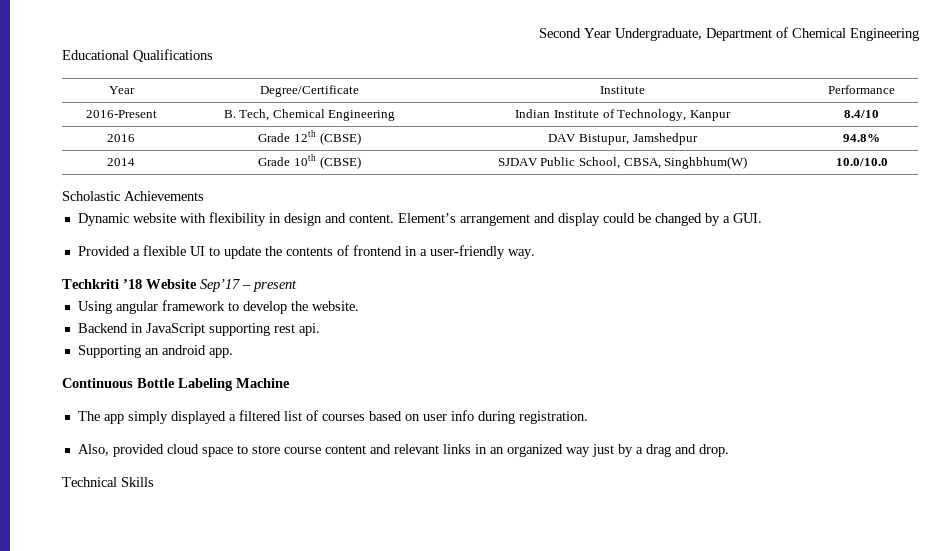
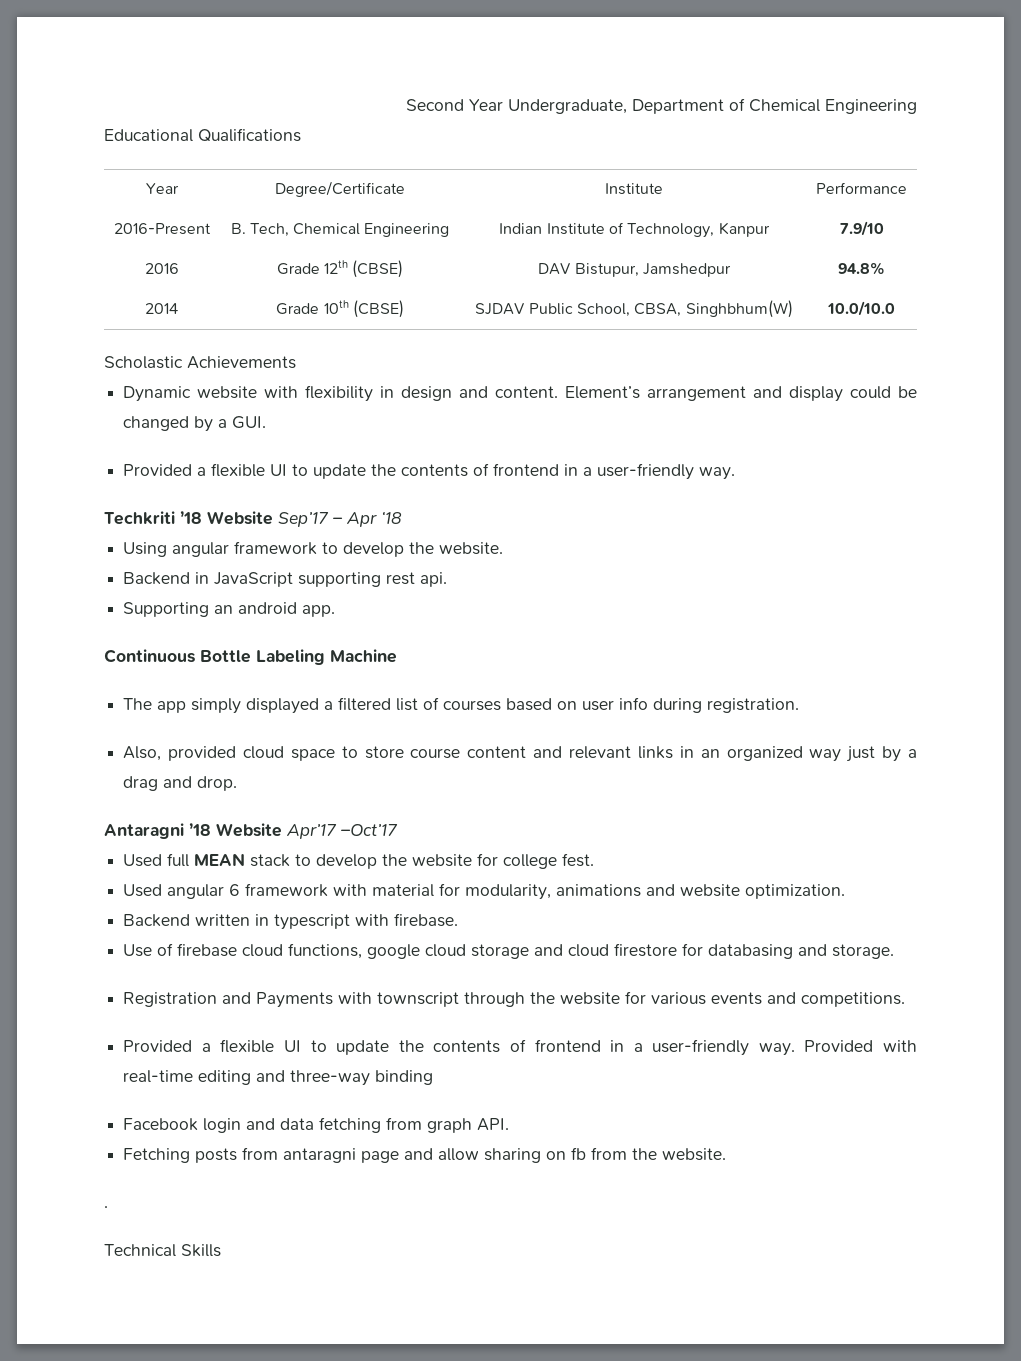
[844,110,879,118] 8.4/10 -> [839,221,884,236] 7.9/10
[253,280,297,292] present -> [346,511,402,527] Apr ‘18
(729, 450) none -> [104,823,398,839] [123,853,595,869] [123,883,846,900] [123,913,459,930] [123,943,895,959] [123,991,906,1008] [123,1039,918,1056] [123,1070,434,1086] [123,1117,510,1133] [123,1147,727,1163] [104,1206,108,1208] // Antaragni ’18 Website Apr’17 –Oct’17 // Used full MEAN stack to develop the website for college fest. // Used angular 6 framework with material for modularity, animations and website optimization. // Backend written in typescript with firebase. // Use of firebase cloud functions, google cloud storage and cloud firestore for databasing and storage. // Registration and Payments with townscript through the website for various events and competitions. // Provided a flexible UI to update the contents of frontend in a user-friendly way. Provided with real-time editing and three-way binding // Facebook login and data fetching from graph API. // Fetching posts from antaragni page and allow sharing on fb from the website. // .

